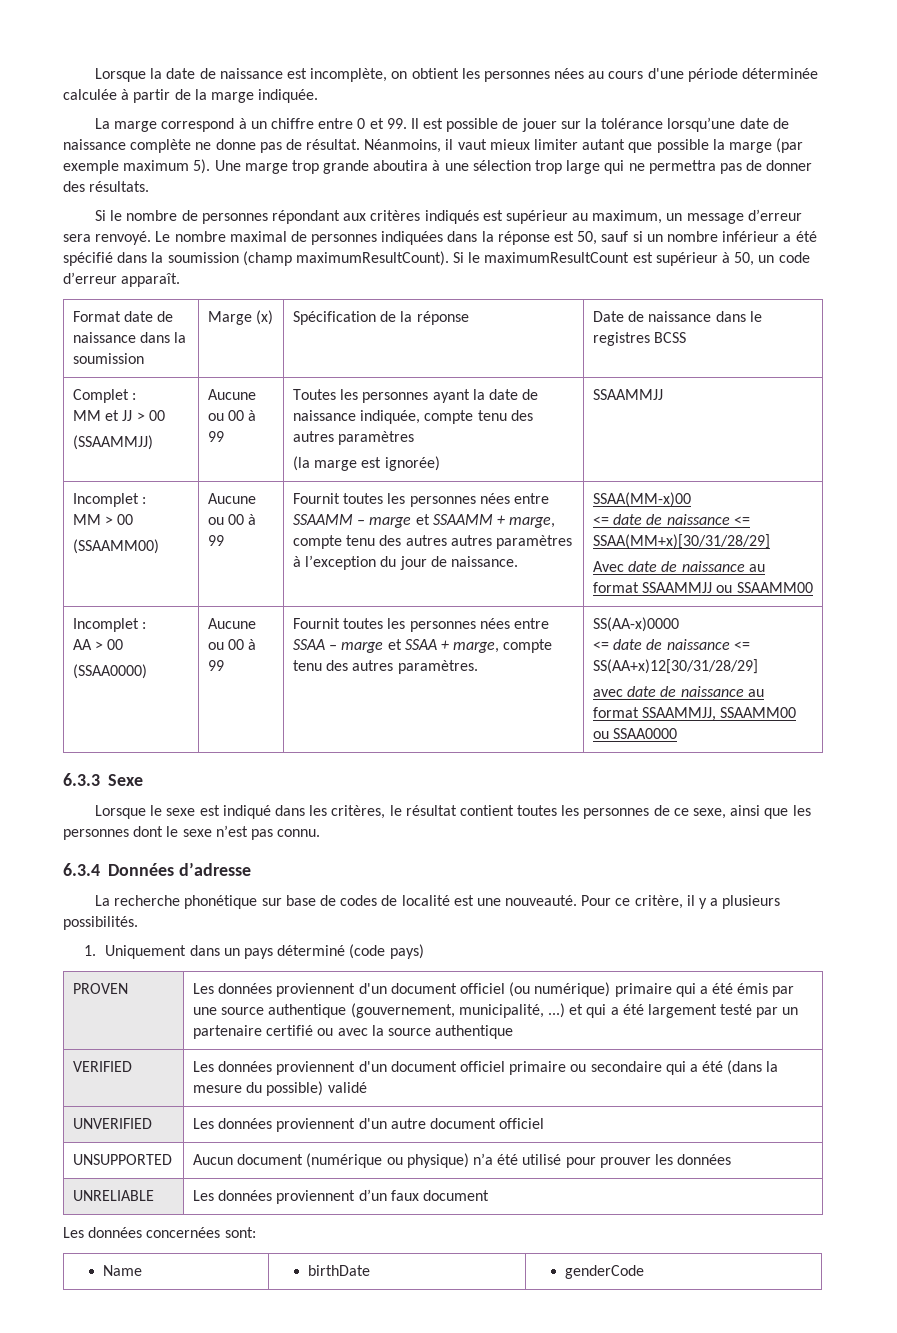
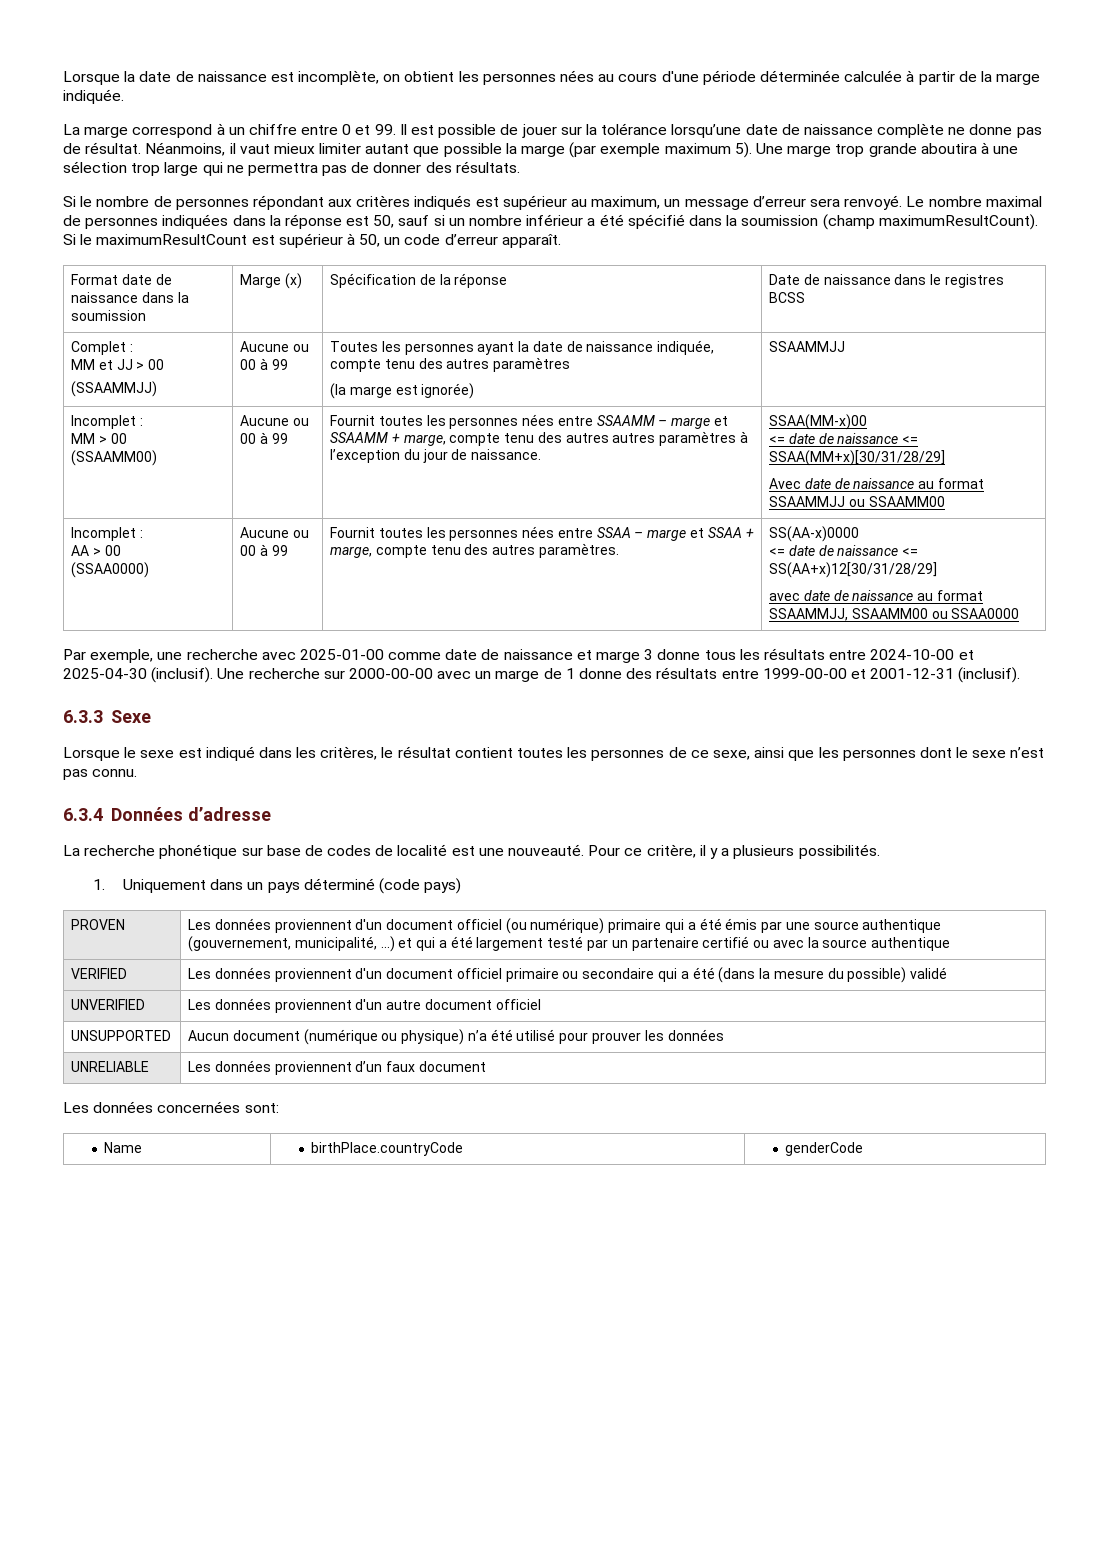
(678, 733) none -> [63,648,974,663] [63,667,1021,683] // Par exemple, une recherche avec 2025-01-00 comme date de naissance et marge 3 donne tous les résultats entre 2024-10-00 et 2025-04-30 (inclusif). Une recherche sur 2000-00-00 avec un marge de 1 donne des résultats entre 1999-00-00 et 2001-12-31 (inclusif).
[307,1265,370,1276] birthDate -> [311,1142,464,1156] birthPlace.countryCode

